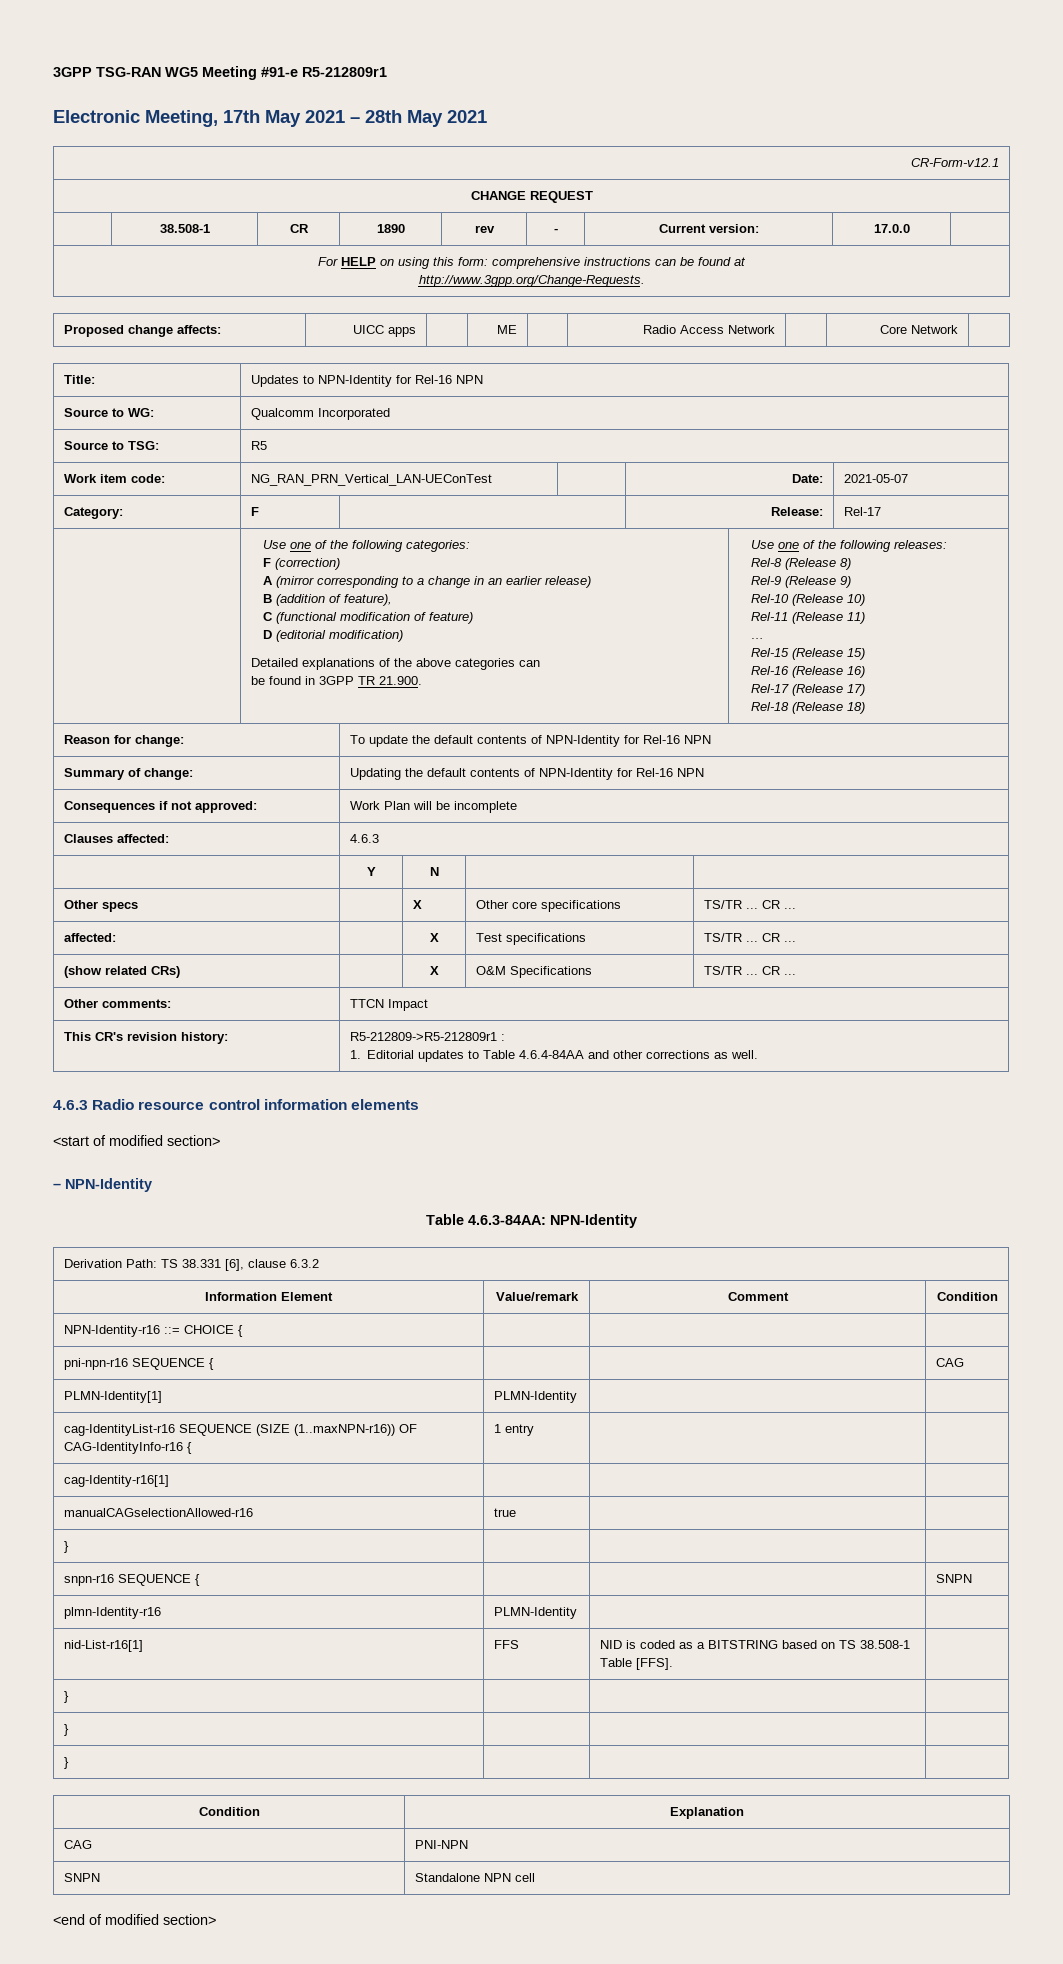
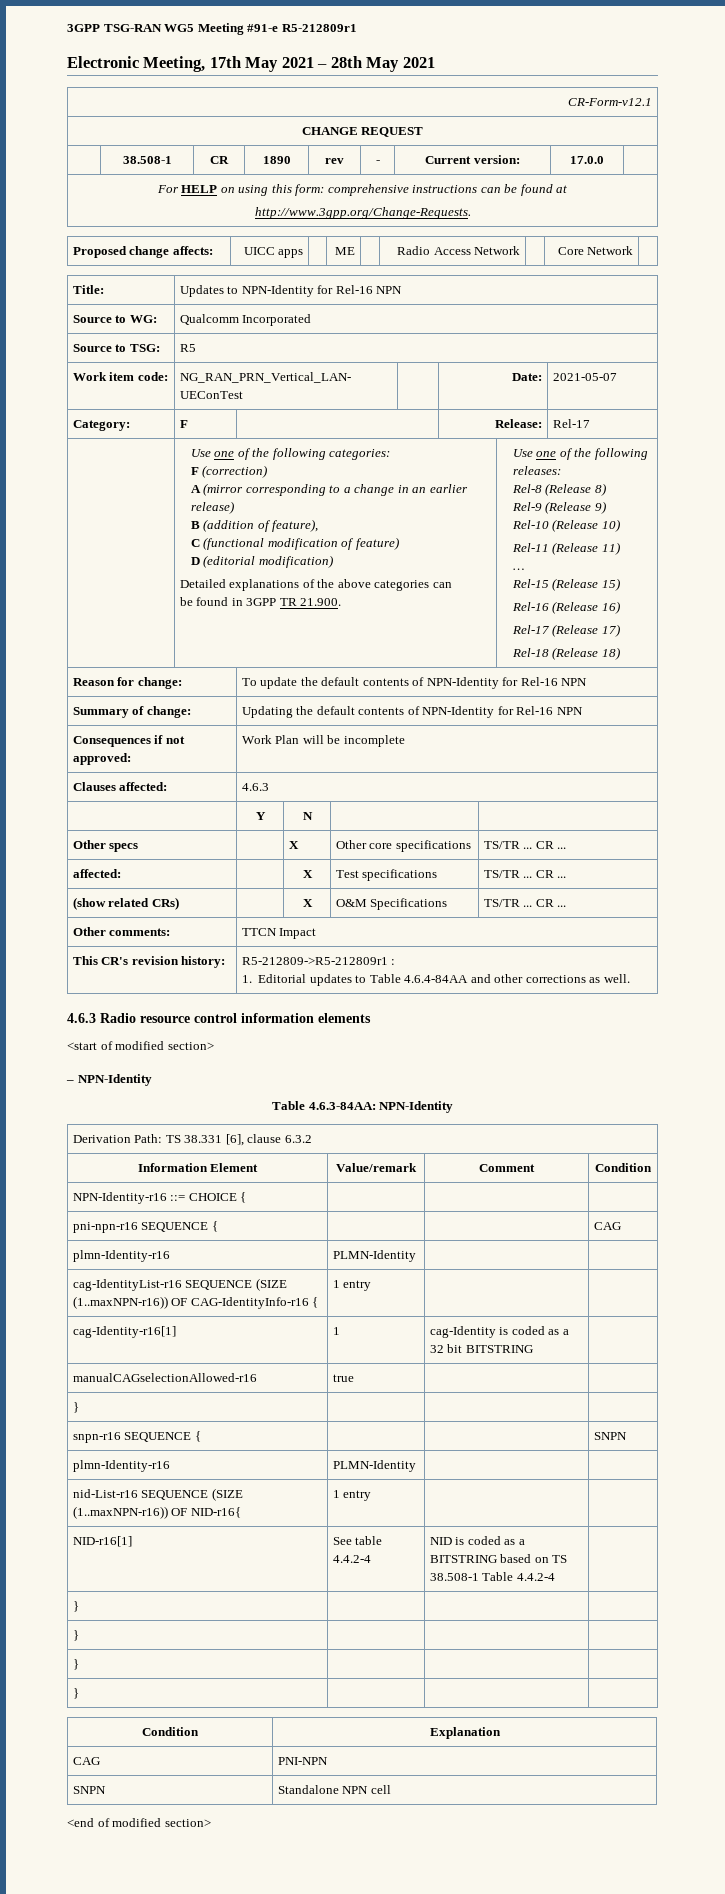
[63,1391,162,1403] PLMN-Identity[1] -> [72,1250,170,1262] plmn-Identity-r16
(169, 1481) | -> [332,1327,340,1335] [429,1326,569,1338] [429,1344,533,1353] 1 | cag-Identity is coded as a 32 bit BITSTRING
[63,1640,143,1652] [493,1640,519,1649] nid-List-r16[1] | FFS -> [72,1488,243,1501] [72,1506,241,1519] [332,1490,372,1501] [72,1536,132,1547] [332,1536,383,1545] [332,1555,371,1563] nid-List-r16 SEQUENCE (SIZE (1..maxNPN-r16)) OF NID-r16{ | 1 entry | | // NID-r16[1] | See table 4.4.2-4
[635,1658,673,1670] [FFS]. -> [516,1573,555,1581] [72,1601,79,1612] 4.4.2-4 | // } | |

